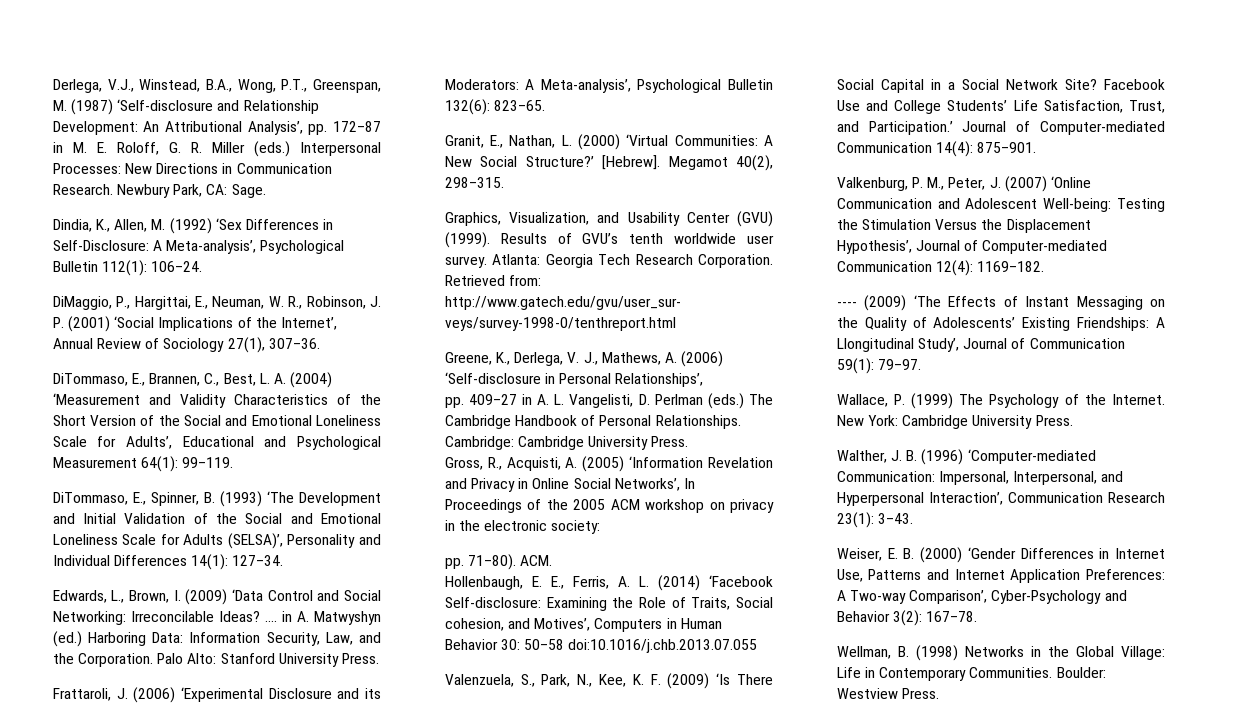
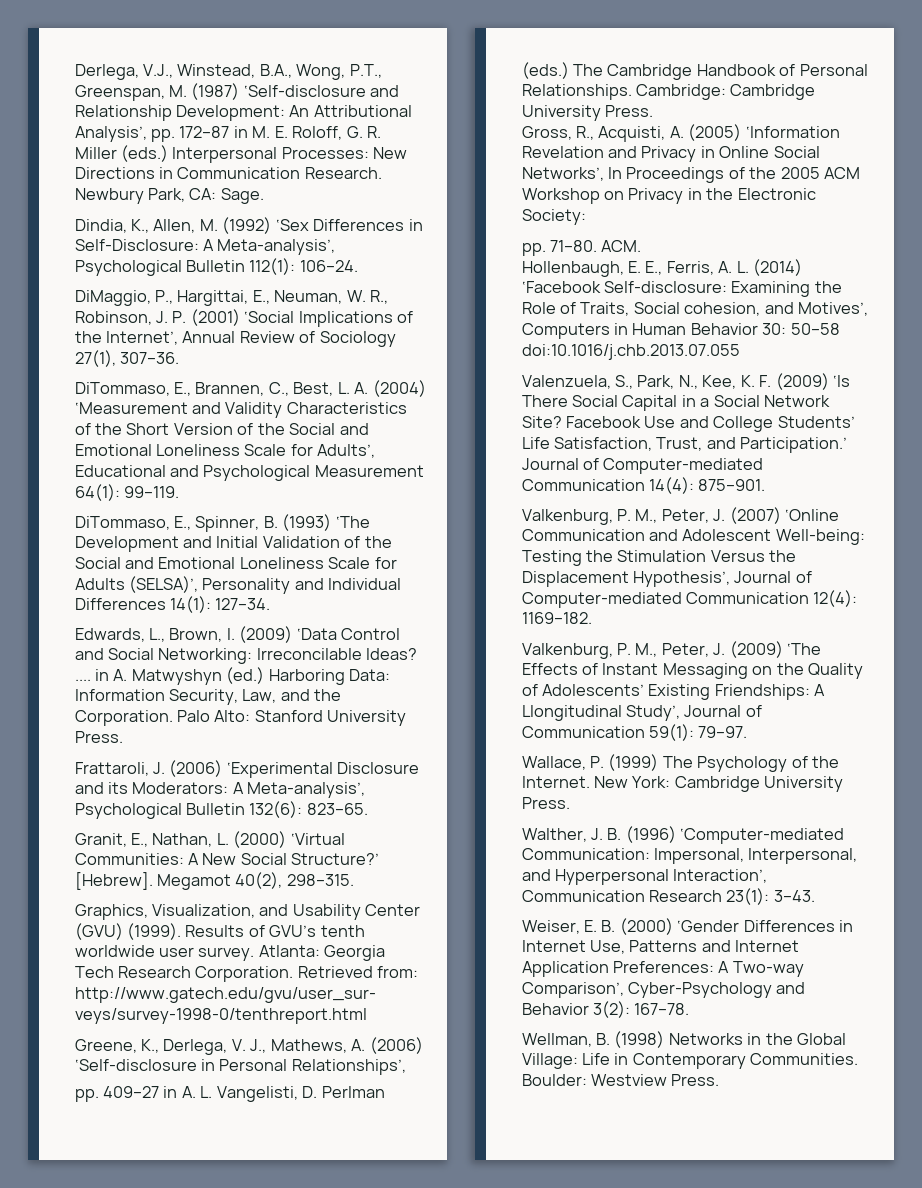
[645,499,774,513] [444,520,601,534] [444,554,516,570] workshop on privacy in the electronic society: // pp. 71–80). -> [521,188,816,204] [521,209,586,225] [521,240,598,256] Workshop on Privacy in the Electronic Society: // pp. 71–80.
[836,302,857,307] ---- -> [521,643,726,659] Valkenburg, P. M., Peter, J.

